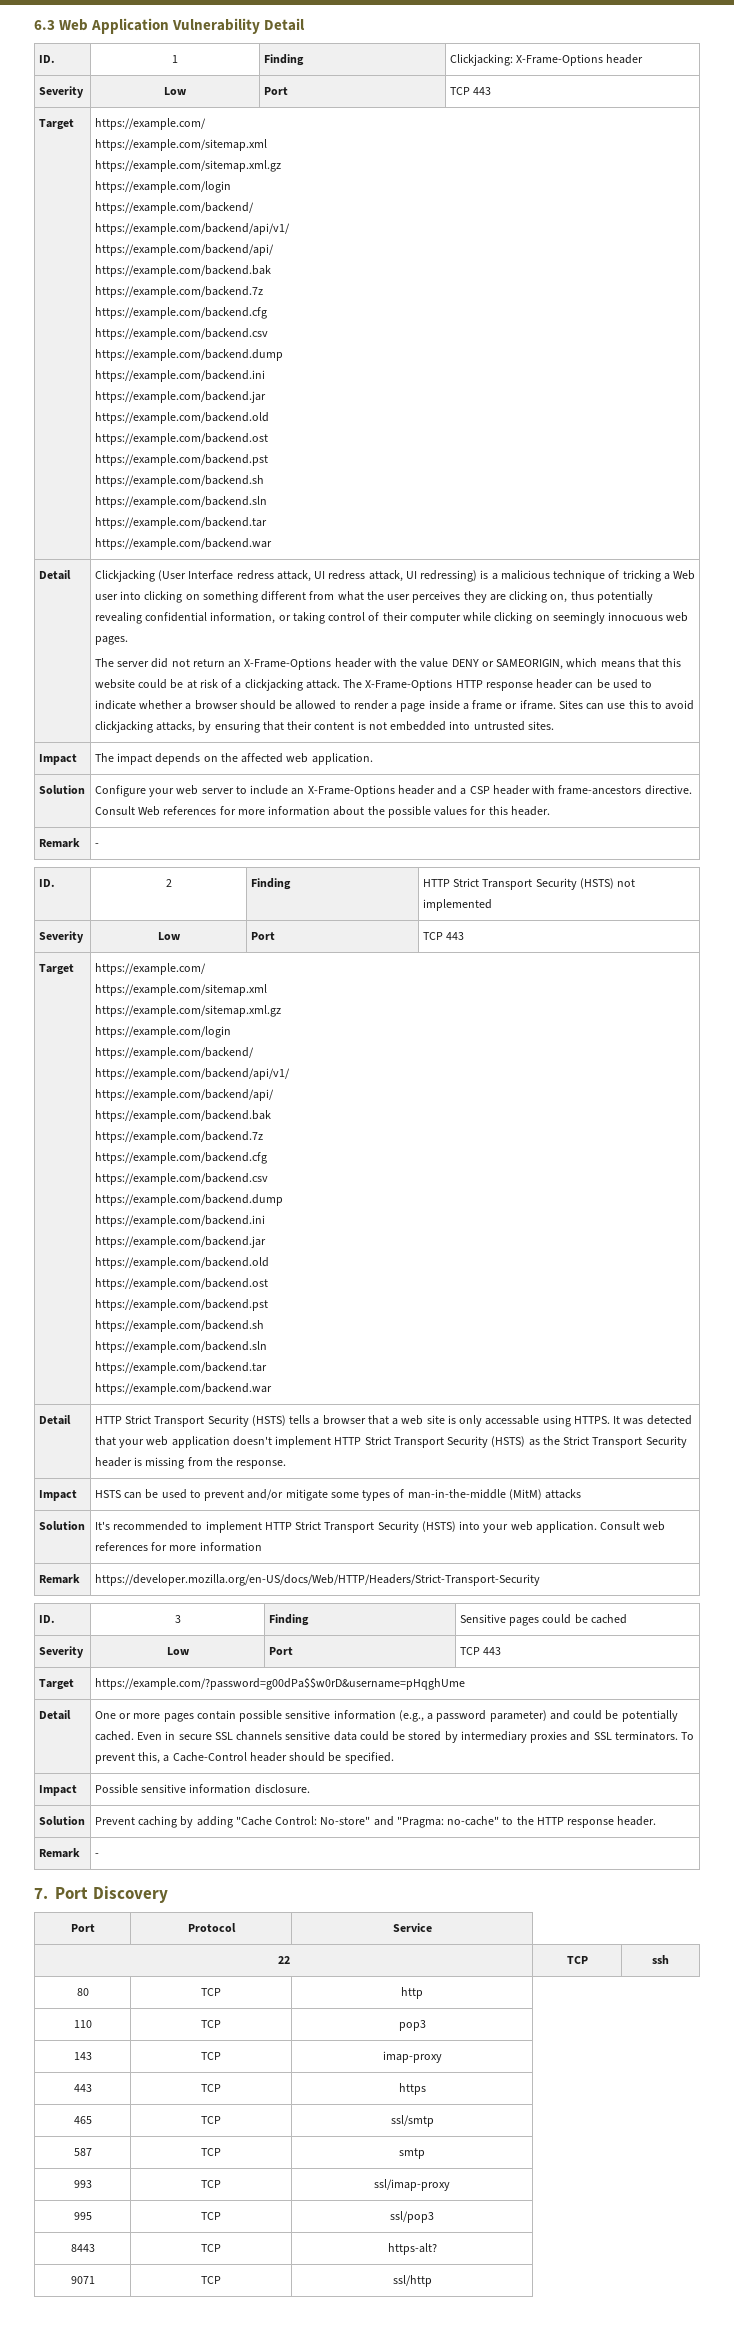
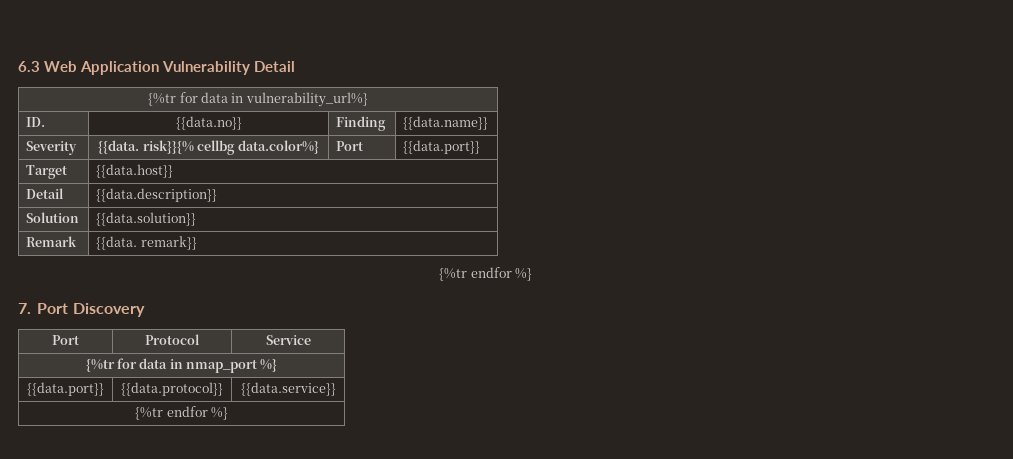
[38,55,55,63] [171,55,178,63] [263,54,304,66] [449,54,644,66] [38,86,84,98] [164,87,187,95] [263,87,288,95] [449,87,492,95] [38,119,74,130] [94,118,206,130] [94,139,267,151] [94,160,281,172] [94,181,231,193] [94,202,254,214] [94,223,290,235] [94,244,274,256] [94,265,271,277] [94,286,263,298] [94,307,267,319] [94,328,268,340] [94,349,283,361] [94,370,265,382] [94,391,266,403] [94,412,269,424] [94,433,268,445] [94,454,268,466] [94,475,264,487] [94,496,267,508] [94,517,267,529] [94,538,272,550] [38,570,71,580] [94,570,696,582] [94,591,653,603] [94,612,689,624] [94,636,128,645] [94,658,682,670] [94,679,653,691] [94,700,694,712] [94,721,554,733] [38,754,77,765] [94,753,373,765] [38,785,85,794] [94,785,692,797] [94,806,550,818] [38,838,80,848] [94,843,99,847] [38,879,55,887] [165,879,172,887] [250,878,291,890] [422,878,636,890] [422,899,492,911] [38,931,84,943] [157,932,181,940] [250,932,275,940] [422,932,465,940] [38,964,74,975] [94,963,206,975] [94,984,267,996] [94,1005,281,1017] [94,1026,231,1038] [94,1047,254,1059] [94,1068,290,1080] [94,1089,274,1101] [94,1110,271,1122] [94,1131,263,1143] [94,1152,267,1164] [94,1173,268,1185] [94,1194,283,1206] [94,1215,265,1227] [94,1236,266,1248] [94,1257,269,1269] [94,1278,268,1290] [94,1299,268,1311] [94,1320,264,1332] [94,1341,267,1353] [94,1362,267,1374] [94,1383,272,1395] [38,1415,71,1425] [94,1415,692,1427] [94,1436,687,1448] [94,1457,287,1469] [38,1490,77,1501] [94,1489,582,1501] [38,1521,85,1530] [94,1521,666,1533] [94,1542,262,1552] [38,1574,80,1584] [94,1574,540,1586] [38,1615,55,1623] [174,1615,181,1623] [268,1614,309,1626] [459,1614,627,1626] [38,1646,84,1658] [166,1647,190,1655] [268,1647,293,1655] [459,1647,502,1655] [38,1679,74,1690] [94,1678,465,1690] [38,1710,71,1720] [94,1710,678,1722] [94,1731,695,1743] [94,1752,394,1764] [38,1785,77,1796] [94,1784,310,1794] [38,1816,85,1825] [94,1816,657,1828] [38,1848,80,1858] [94,1853,99,1857] // ID. | 1 | Finding | Clickjacking: X-Frame-Options header // Severity | Low | Port | TCP 443 // Target | https://example.com/ // https://example.com/sitemap.xml // https://example.com/sitemap.xml.gz // https://example.com/login // https://example.com/backend/ // https://example.com/backend/api/v1/ // https://example.com/backend/api/ // https://example.com/backend.bak // https://example.com/backend.7z // https://example.com/backend.cfg // https://example.com/backend.csv // https://example.com/backend.dump // https://example.com/backend.ini // https://example.com/backend.jar // https://example.com/backend.old // https://example.com/backend.ost // https://example.com/backend.pst // https://example.com/backend.sh // https://example.com/backend.sln // https://example.com/backend.tar // https://example.com/backend.war // Detail | Clickjacking (User Interface redress attack, UI redress attack, UI redressing) is a malicious technique of tricking a Web user into clicking on something different from what the user perceives they are clicking on, thus potentially revealing confidential information, or taking control of their computer while clicking on seemingly innocuous web pages. // The server did not return an X-Frame-Options header with the value DENY or SAMEORIGIN, which means that this website could be at risk of a clickjacking attack. The X-Frame-Options HTTP response header can be used to indicate whether a browser should be allowed to render a page inside a frame or iframe. Sites can use this to avoid clickjacking attacks, by ensuring that their content is not embedded into untrusted sites. // Impact | The impact depends on the affected web application. // Solution | Configure your web server to include an X-Frame-Options header and a CSP header with frame-ancestors directive. Consult Web references for more information about the possible values for this header. // Remark | - // ID. | 2 | Finding | HTTP Strict Transport Security (HSTS) not implemented // Severity | Low | Port | TCP 443 // Target | https://example.com/ // https://example.com/sitemap.xml // https://example.com/sitemap.xml.gz // https://example.com/login // https://example.com/backend/ // https://example.com/backend/api/v1/ // https://example.com/backend/api/ // https://example.com/backend.bak // https://example.com/backend.7z // https://example.com/backend.cfg // https://example.com/backend.csv // https://example.com/backend.dump // https://example.com/backend.ini // https://example.com/backend.jar // https://example.com/backend.old // https://example.com/backend.ost // https://example.com/backend.pst // https://example.com/backend.sh // https://example.com/backend.sln // https://example.com/backend.tar // https://example.com/backend.war // Detail | HTTP Strict Transport Security (HSTS) tells a browser that a web site is only accessable using HTTPS. It was detected that your web application doesn't implement HTTP Strict Transport Security (HSTS) as the Strict Transport Security header is missing from the response. // Impact | HSTS can be used to prevent and/or mitigate some types of man-in-the-middle (MitM) attacks // Solution | It's recommended to implement HTTP Strict Transport Security (HSTS) into your web application. Consult web references for more information // Remark | https://developer.mozilla.org/en-US/docs/Web/HTTP/Headers/Strict-Transport-Security // ID. | 3 | Finding | Sensitive pages could be cached // Severity | Low | Port | TCP 443 // Target | https://example.com/?password=g00dPa$$w0rD&username=pHqghUme // Detail | One or more pages contain possible sensitive information (e.g., a password parameter) and could be potentially cached. Even in secure SSL channels sensitive data could be stored by intermediary proxies and SSL terminators. To prevent this, a Cache-Control header should be specified. // Impact | Possible sensitive information disclosure. // Solution | Prevent caching by adding "Cache Control: No-store" and "Pragma: no-cache" to the HTTP response header. // Remark | - -> [148,92,368,107] [26,117,46,127] [175,116,242,130] [336,116,387,131] [403,116,489,130] [26,141,78,155] [98,140,319,155] [336,141,364,151] [403,140,481,154] [26,165,68,179] [96,164,174,178] [26,188,65,199] [96,188,218,202] [26,212,80,223] [96,212,197,226] [26,236,78,247] [96,236,197,250] [439,267,532,281] // {%tr for data in vulnerability_url%} // ID. | {{data.no}} | Finding | {{data.name}} // Severity | {{data. risk}}{% cellbg data.color%} | Port | {{data.port}} // Target | {{data.host}} // Detail | {{data.description}} // Solution | {{data.solution}} // Remark | {{data. remark}} // {%tr endfor %}
[277,1956,290,1964] [566,1956,588,1964] [652,1955,669,1964] [76,1988,89,1996] [200,1988,221,1996] [401,1987,423,1999] [73,2020,92,2028] [200,2020,221,2028] [398,2020,426,2031] [73,2052,92,2060] [200,2052,221,2060] [382,2051,442,2063] [73,2084,92,2092] [200,2084,221,2092] [398,2083,426,2095] [73,2116,92,2124] [200,2116,221,2124] [390,2115,434,2127] [73,2148,92,2156] [200,2148,221,2156] [399,2148,425,2159] [73,2180,92,2188] [200,2180,221,2188] [374,2179,450,2191] [73,2212,92,2220] [200,2212,221,2220] [390,2211,434,2223] [70,2244,95,2252] [200,2244,221,2252] [387,2243,437,2255] [70,2276,95,2284] [200,2276,221,2284] [392,2275,432,2287] 22 | TCP | ssh // 80 | TCP | http // 110 | TCP | pop3 // 143 | TCP | imap-proxy // 443 | TCP | https // 465 | TCP | ssl/smtp // 587 | TCP | smtp // 993 | TCP | ssl/imap-proxy // 995 | TCP | ssl/pop3 // 8443 | TCP | https-alt? // 9071 | TCP | ssl/http -> [85,358,278,373] [27,382,104,396] [121,382,223,396] [240,382,336,396] [135,406,228,420] {%tr for data in nmap_port %} // {{data.port}} | {{data.protocol}} | {{data.service}} // {%tr endfor %}

